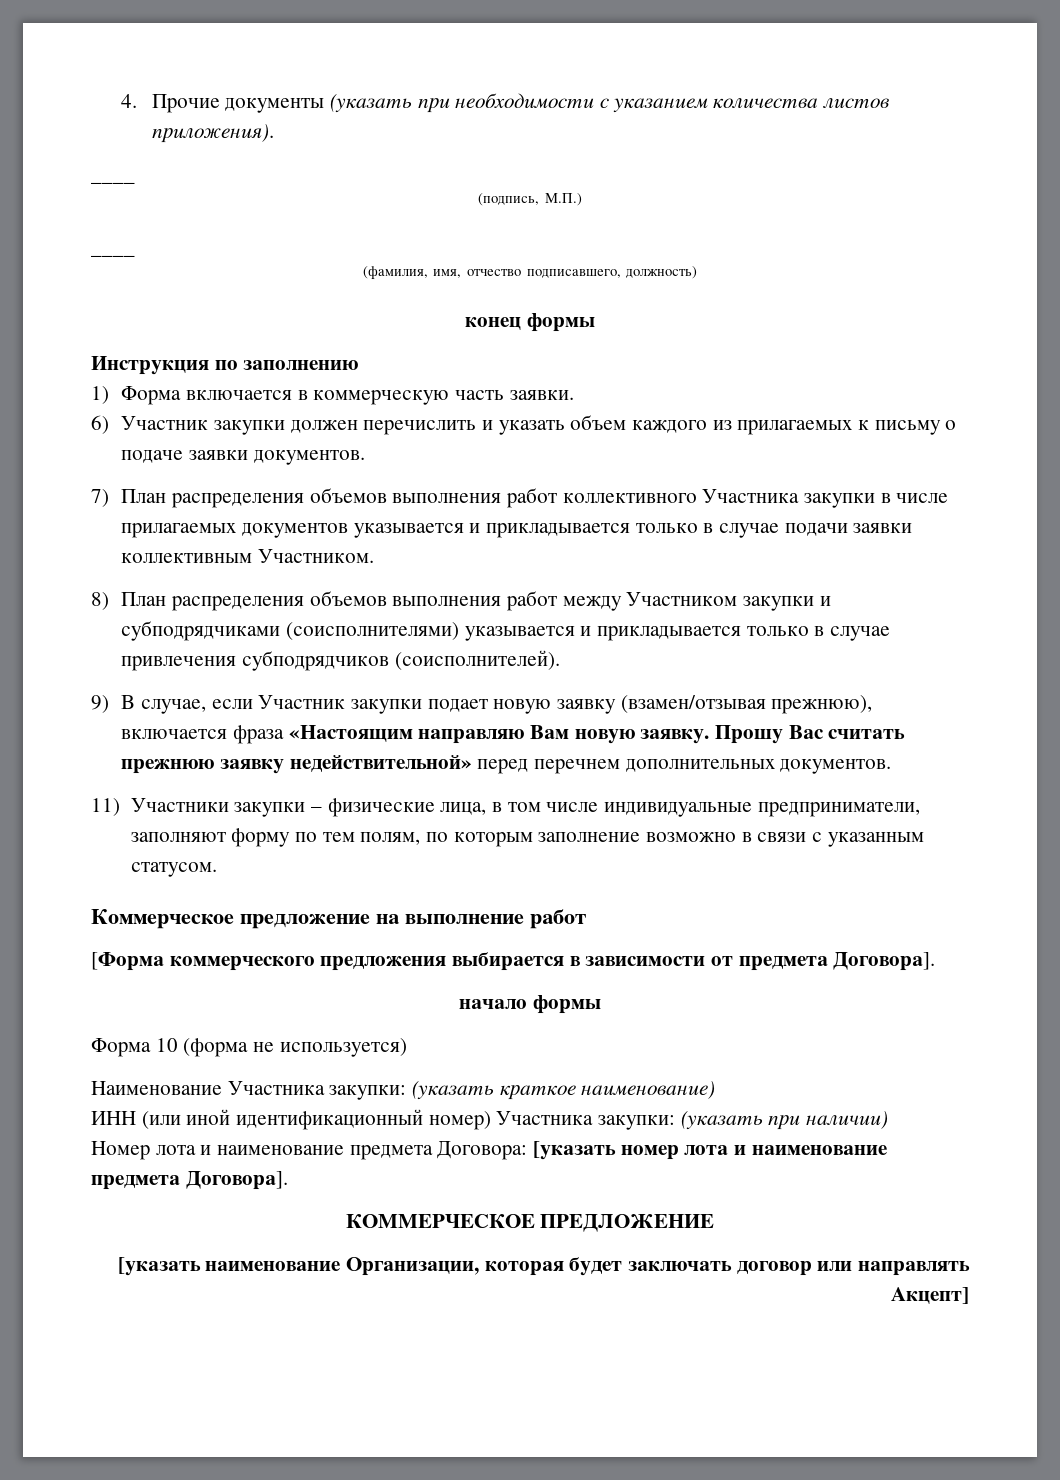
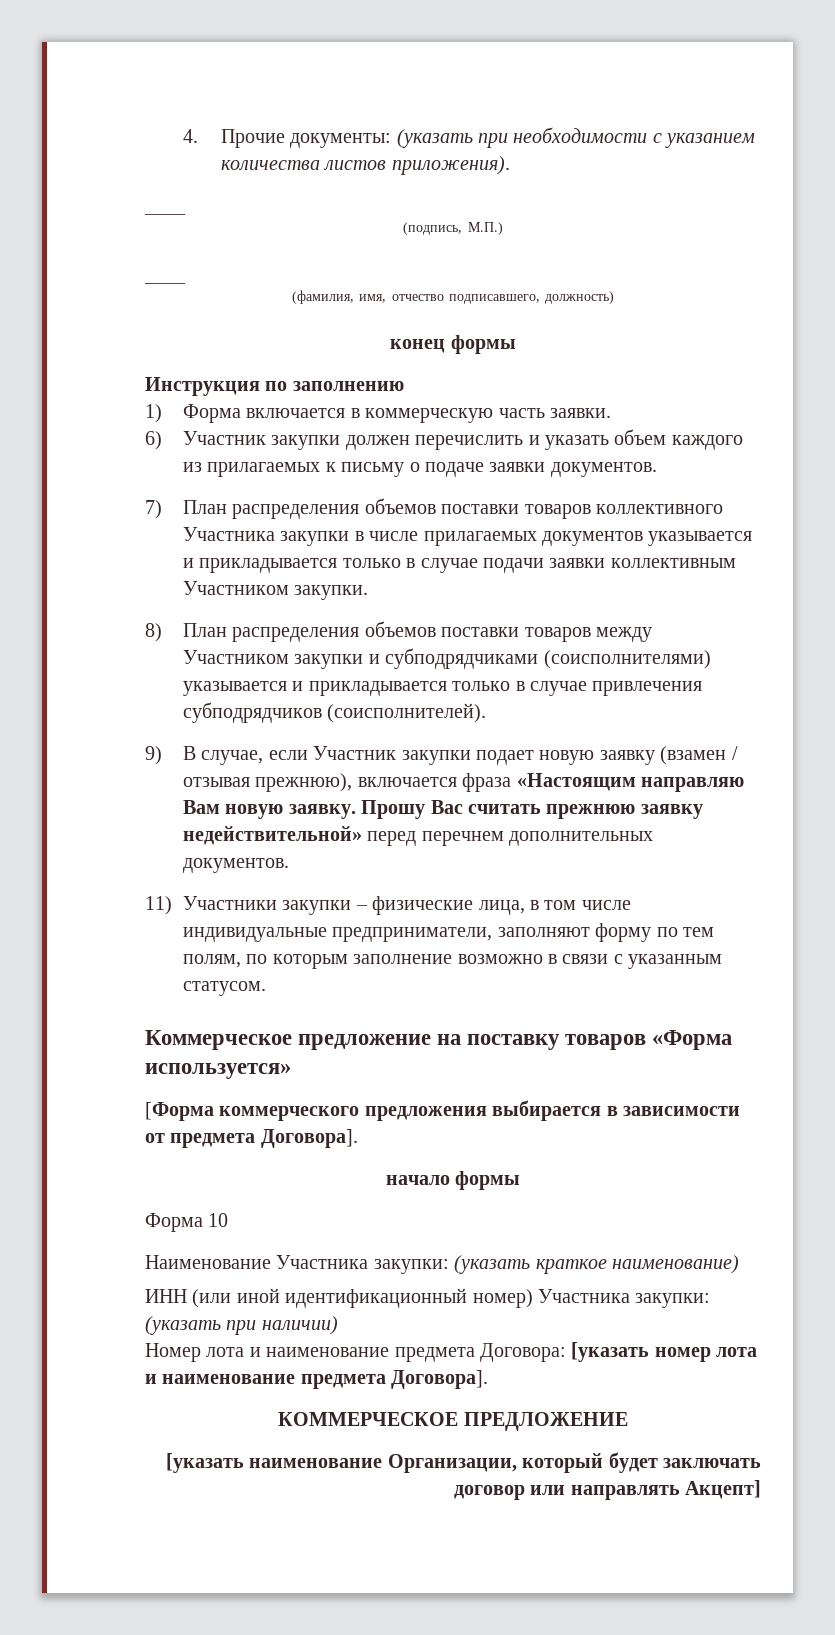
[225,98,325,113] документы -> [290,133,392,148] документы:
[392,488,558,508] выполнения работ -> [441,504,591,519] поставки товаров
[258,549,375,563] Участником. -> [182,581,369,600] Участником закупки.
[392,591,558,611] выполнения работ -> [441,627,591,642] поставки товаров
[620,695,766,713] (взамен/отзывая -> [660,746,738,765] [182,777,250,787] (взамен / отзывая
[405,909,586,929] выполнение работ -> [467,1030,733,1050] [145,1063,291,1079] поставку товаров «Форма используется»
[183,1038,407,1057] (форма не используется) -> (229, 1220) none
[484,1261,564,1276] которая -> [522,1453,604,1473] который

